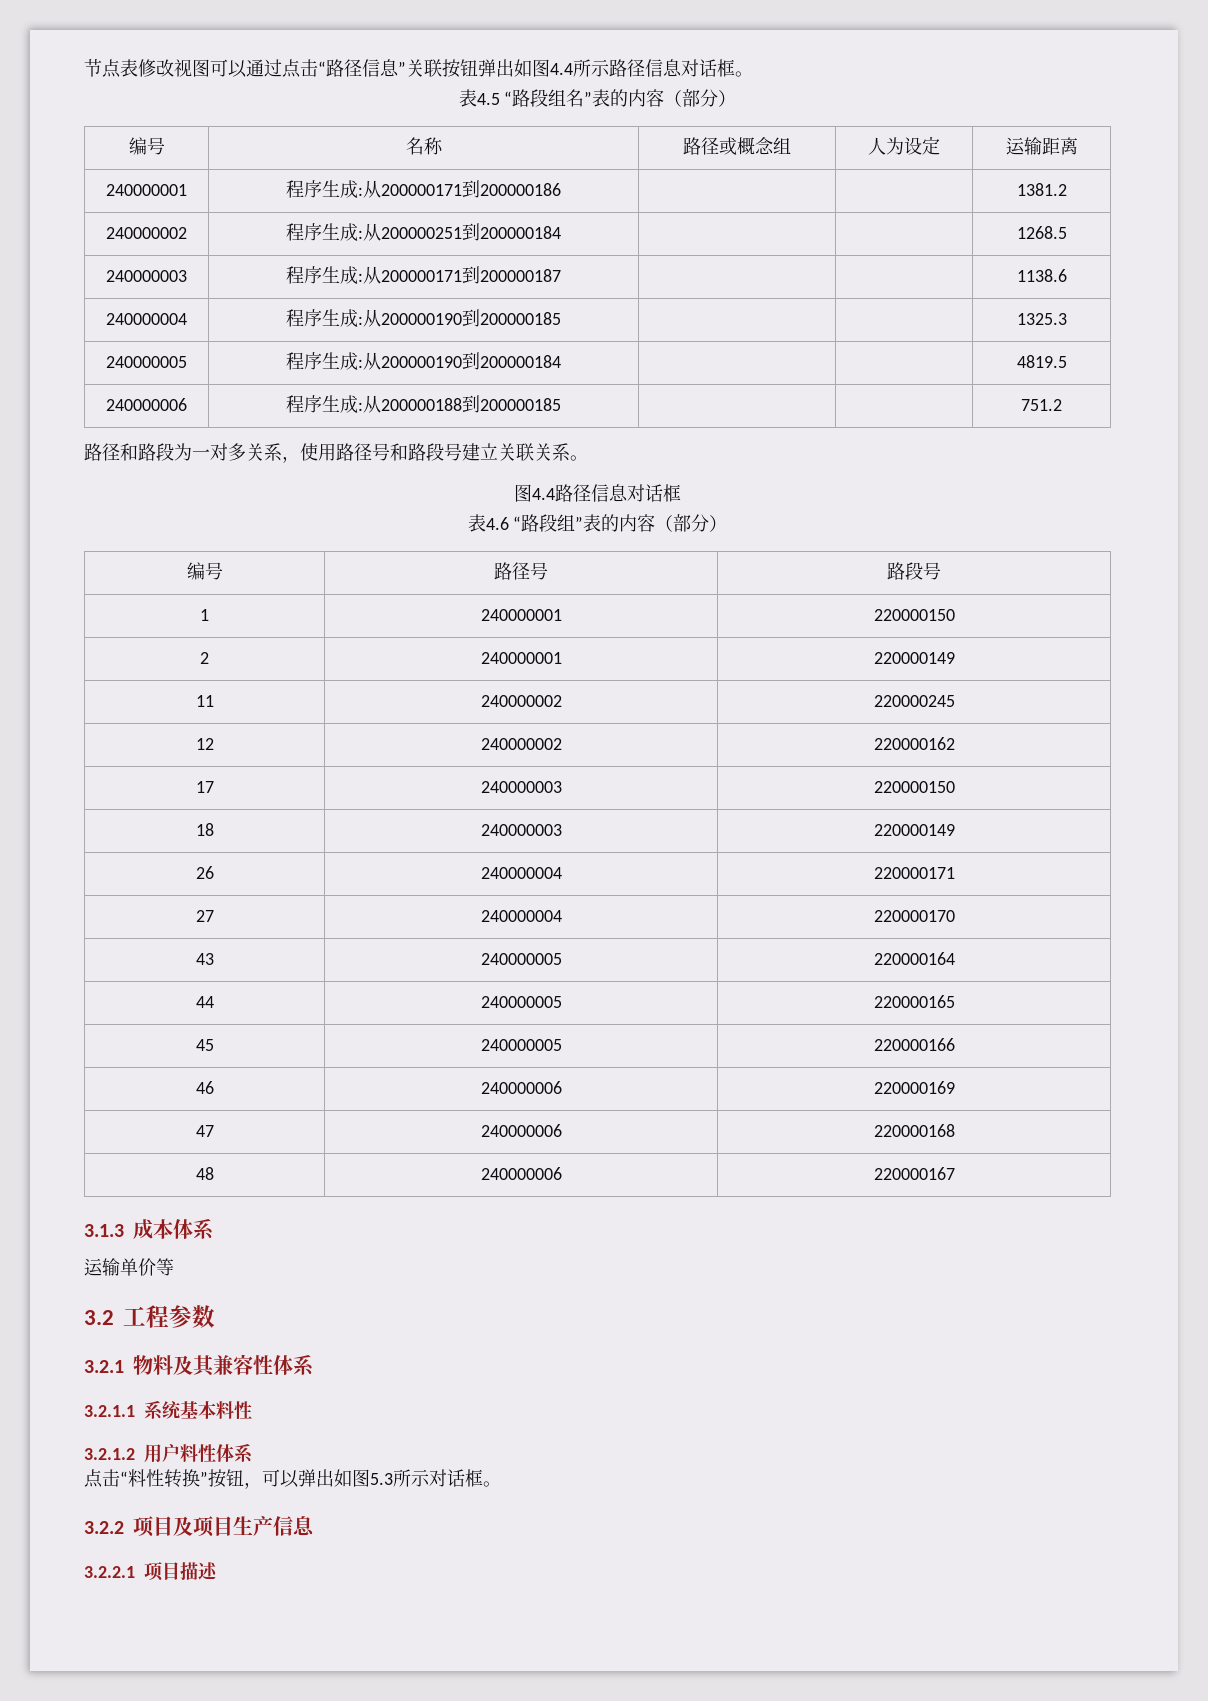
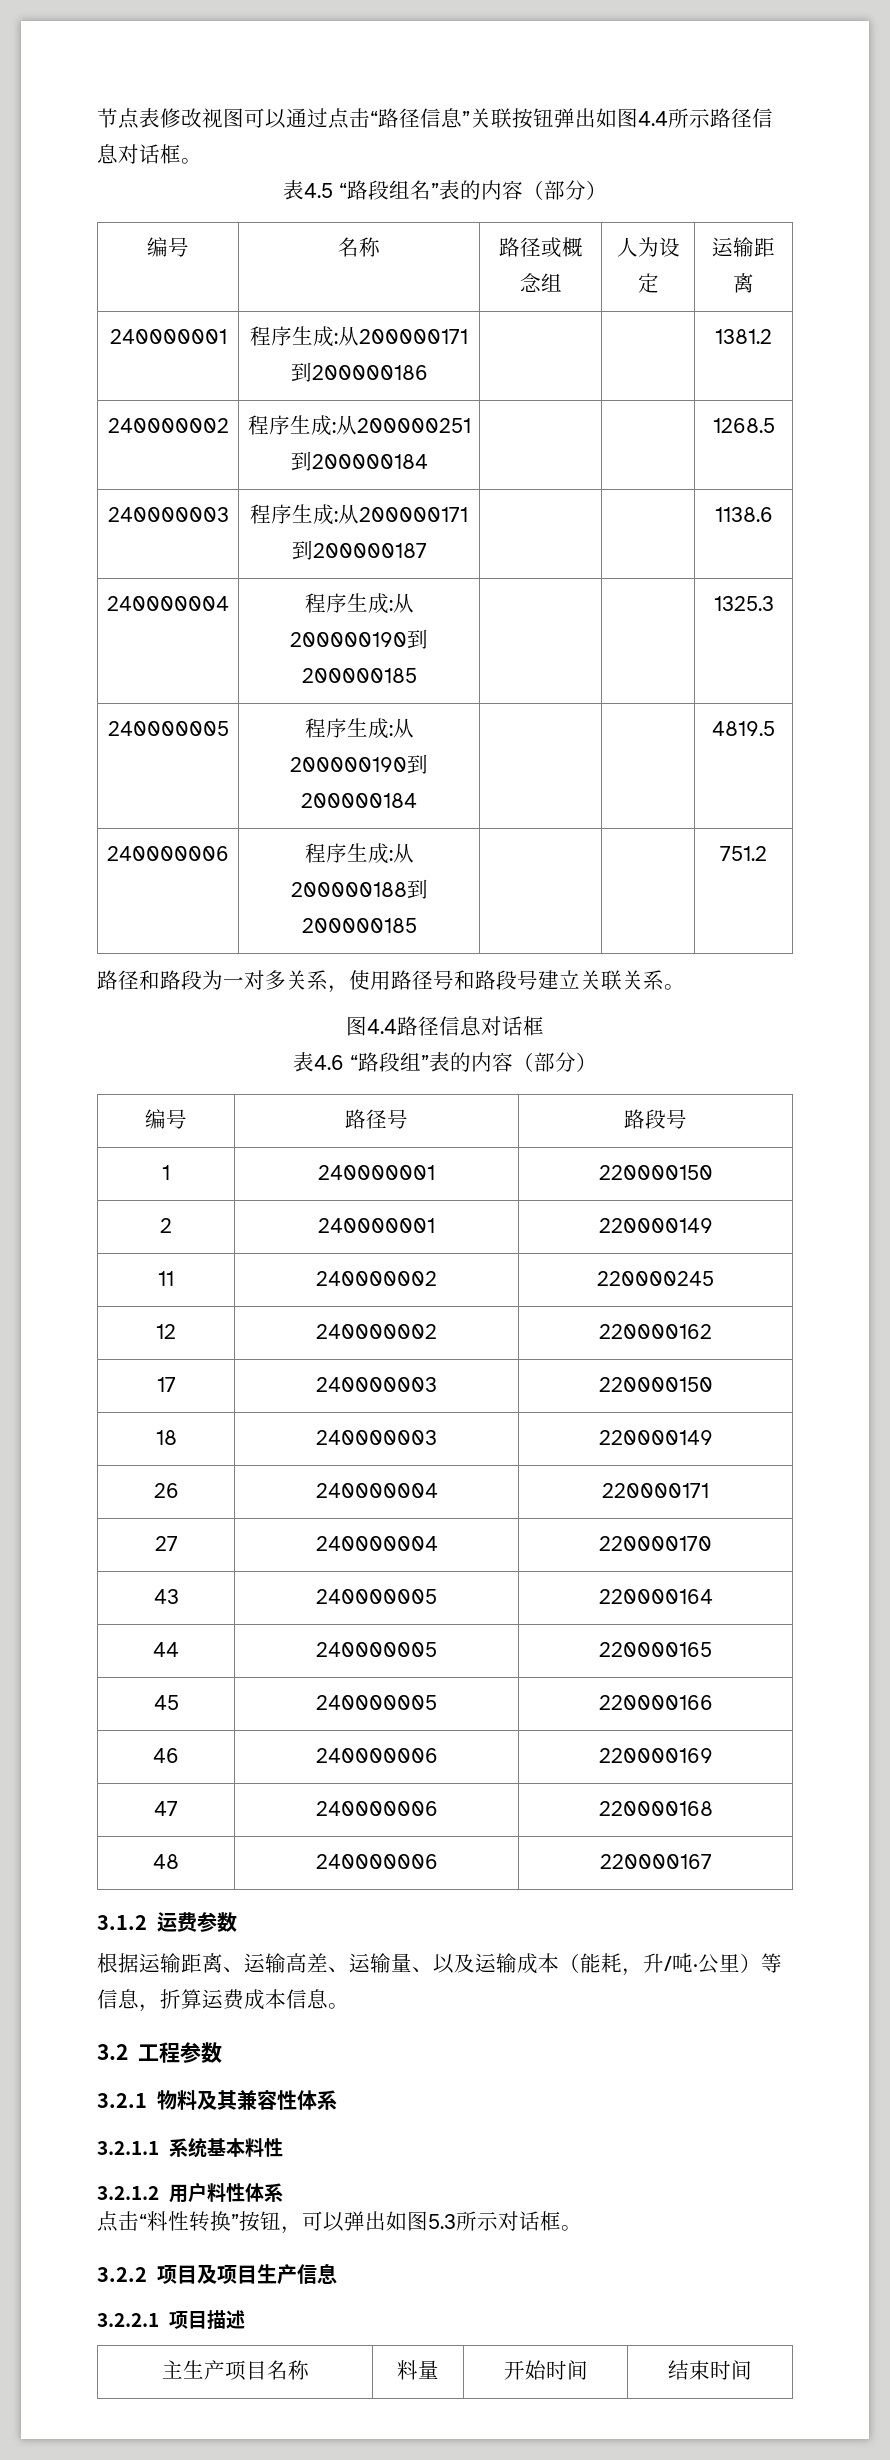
[84,1218,214,1240] [84,1258,174,1276] 3.1.3成本体系 // 运输单价等 -> [97,1912,238,1932] [97,1953,782,1976] [97,1989,349,2012] 3.1.2运费参数 // 根据运输距离、运输高差、运输量、以及运输成本（能耗，升/吨·公里）等信息，折算运费成本信息。
(218, 1571) none -> [161,2360,309,2381] [397,2360,439,2380] [503,2360,588,2380] [668,2360,752,2380] // 主生产项目名称 | 料量 | 开始时间 | 结束时间

